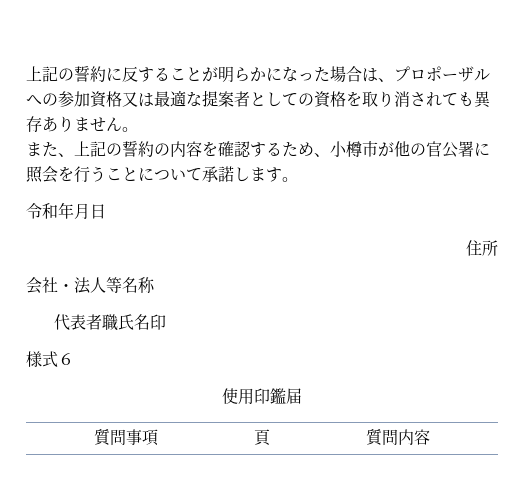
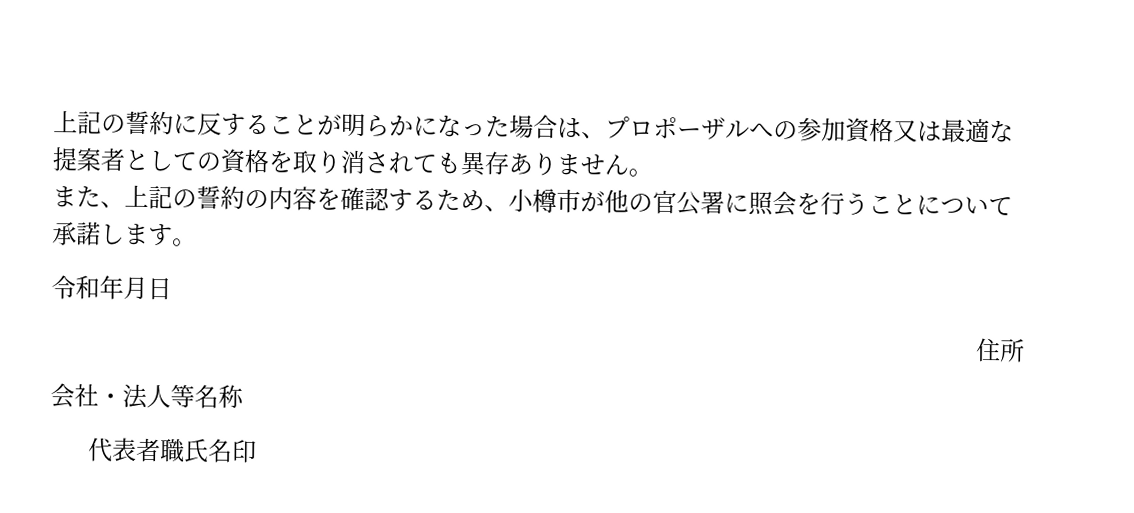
[26,351,74,367] [222,388,302,405] [94,429,158,446] [253,429,271,446] [365,429,430,446] // 様式６ // 使用印鑑届 // 質問事項 | 頁 | 質問内容 -> (257, 451) none

